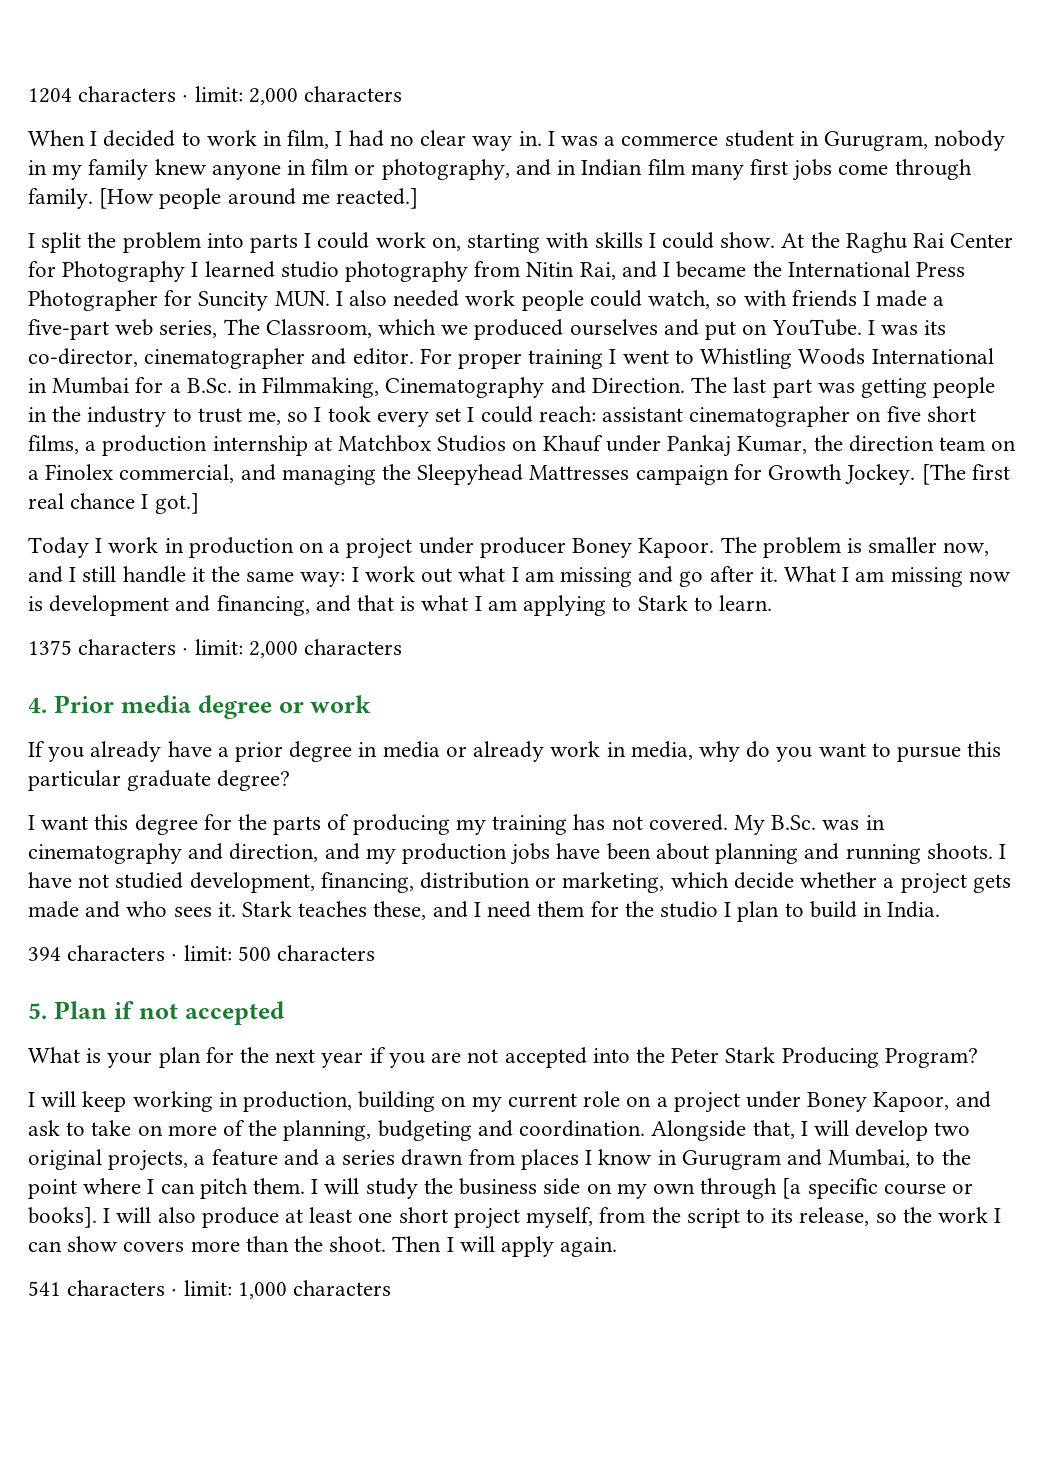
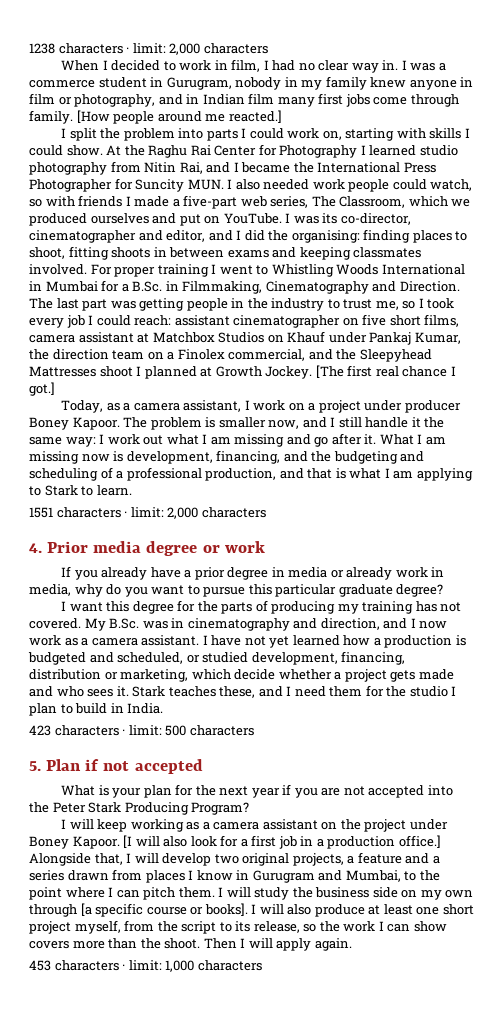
[28,88,72,103] 1204 -> [29,43,55,54] 1238
[352,348,414,365] editor. -> [166,229,468,243] [29,246,422,260] [29,264,87,275] editor, and I did the organising: finding places to shoot, fitting shoots in between exams and keeping classmates involved.
[435,408,462,422] set -> [66,315,85,328] job
[85,435,308,456] a production internship -> [29,332,134,343] camera assistant
[281,465,376,485] managing -> (333, 354) none
[635,464,762,485] campaign for -> [99,366,213,379] shoot I planned at
[28,537,294,558] Today I work in production -> [61,400,286,413] Today, as a camera assistant, I work
[49,595,310,616] development and financing, -> [126,450,425,464] [29,467,277,481] development, financing, and the budgeting and scheduling of a professional production,
[28,640,72,655] 1375 -> [29,507,53,518] 1551
[365,843,1006,865] [28,872,110,888] my production jobs have been about planning and running shoots. I have not -> [410,618,448,629] [29,635,466,648] [28,652,200,665] I now work as a camera assistant. I have not yet learned how a production is budgeted and scheduled, or
[28,947,61,961] 394 -> [29,725,51,736] 423
[218,1091,991,1113] [28,1120,646,1141] in production, building on my current role on a project under Boney Kapoor, and ask to take on more of the planning, budgeting and coordination. -> [186,819,448,832] [29,835,441,849] as a camera assistant on the project under Boney Kapoor. [I will also look for a first job in a production office.]
[28,1281,61,1296] 541 -> [29,960,51,971] 453

